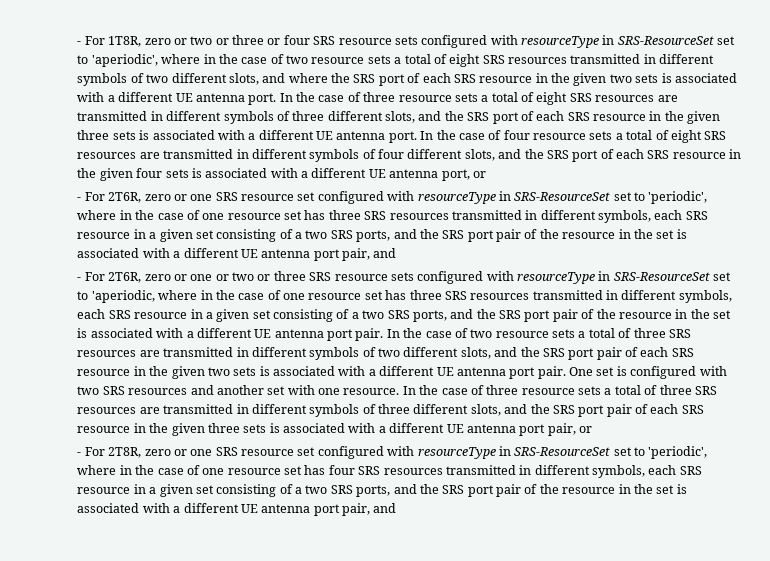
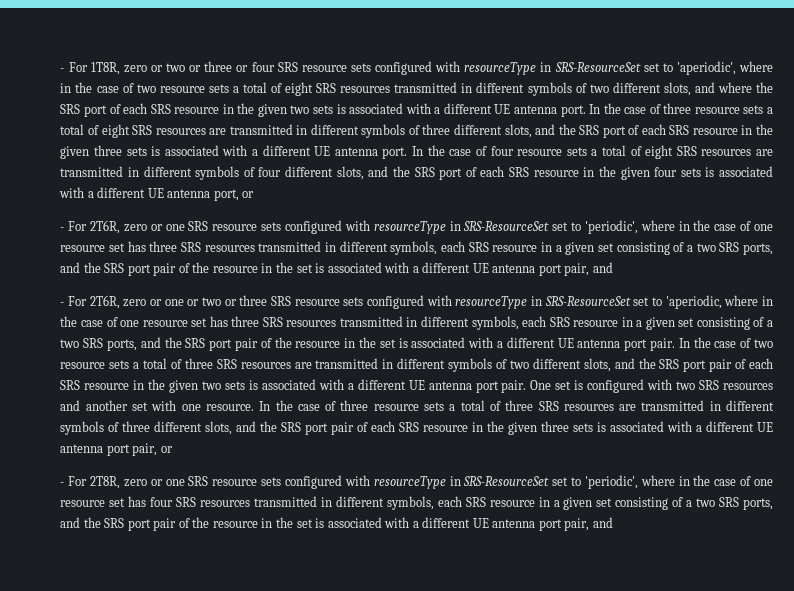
[297,192,316,201] set -> [261,222,282,231] sets
[297,447,316,456] set -> [261,477,282,486] sets

